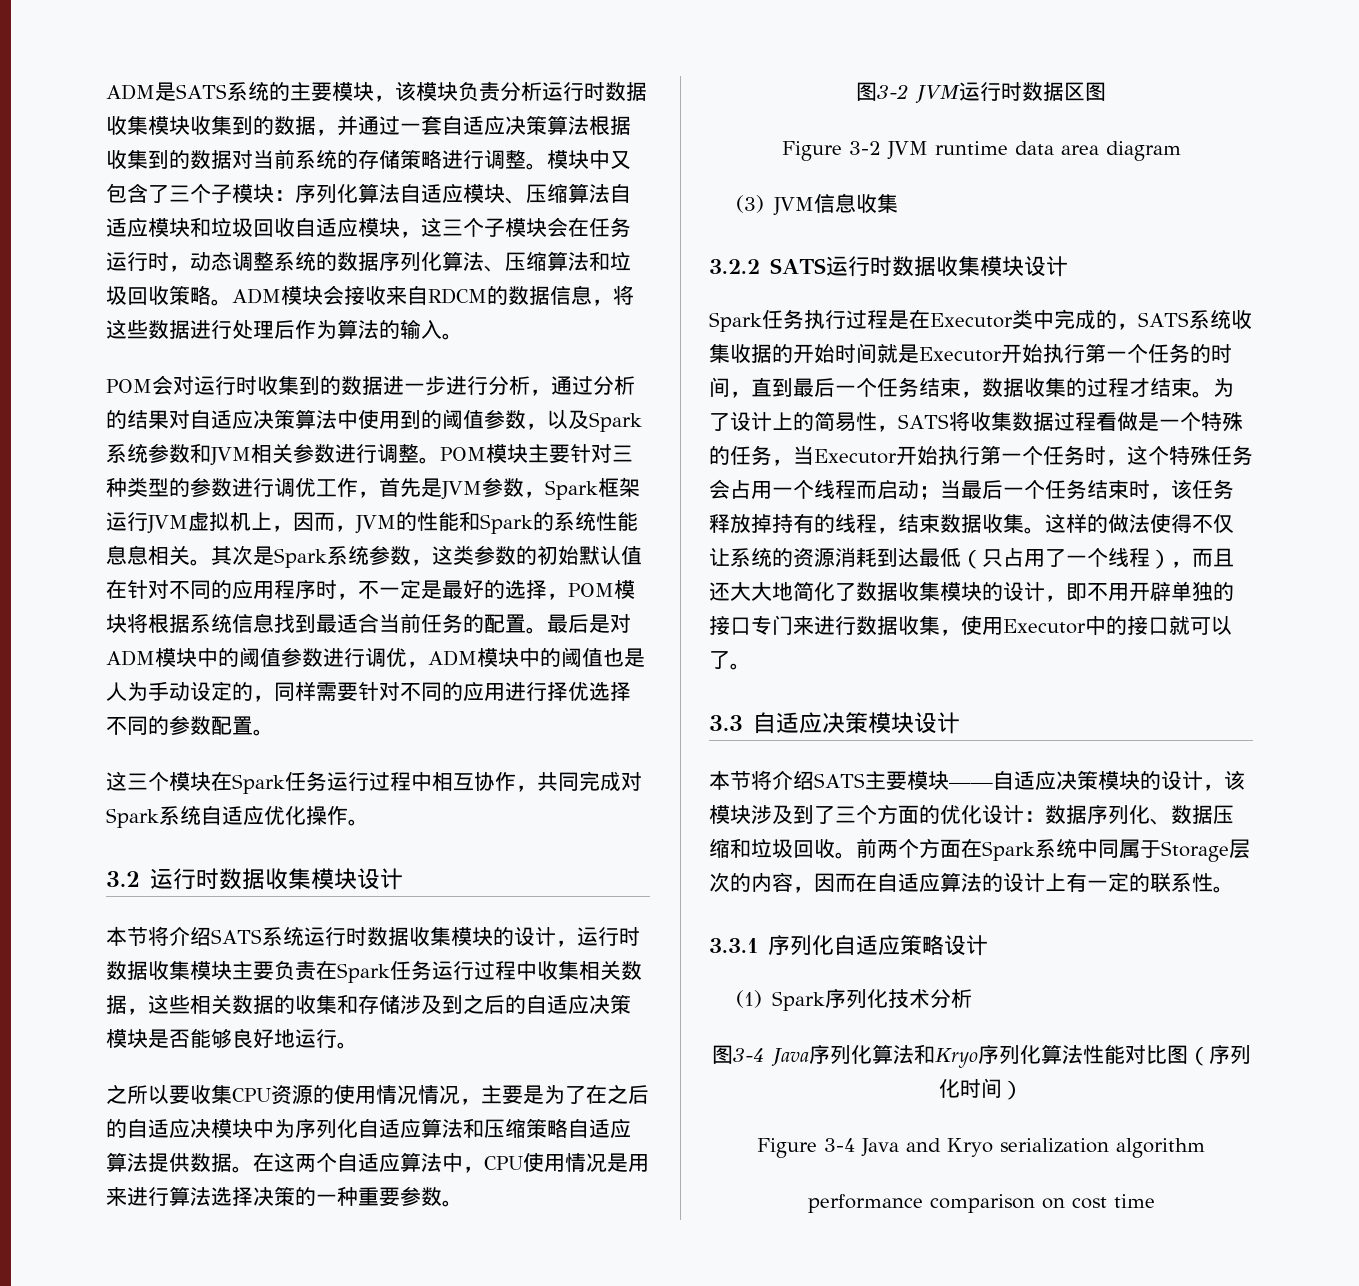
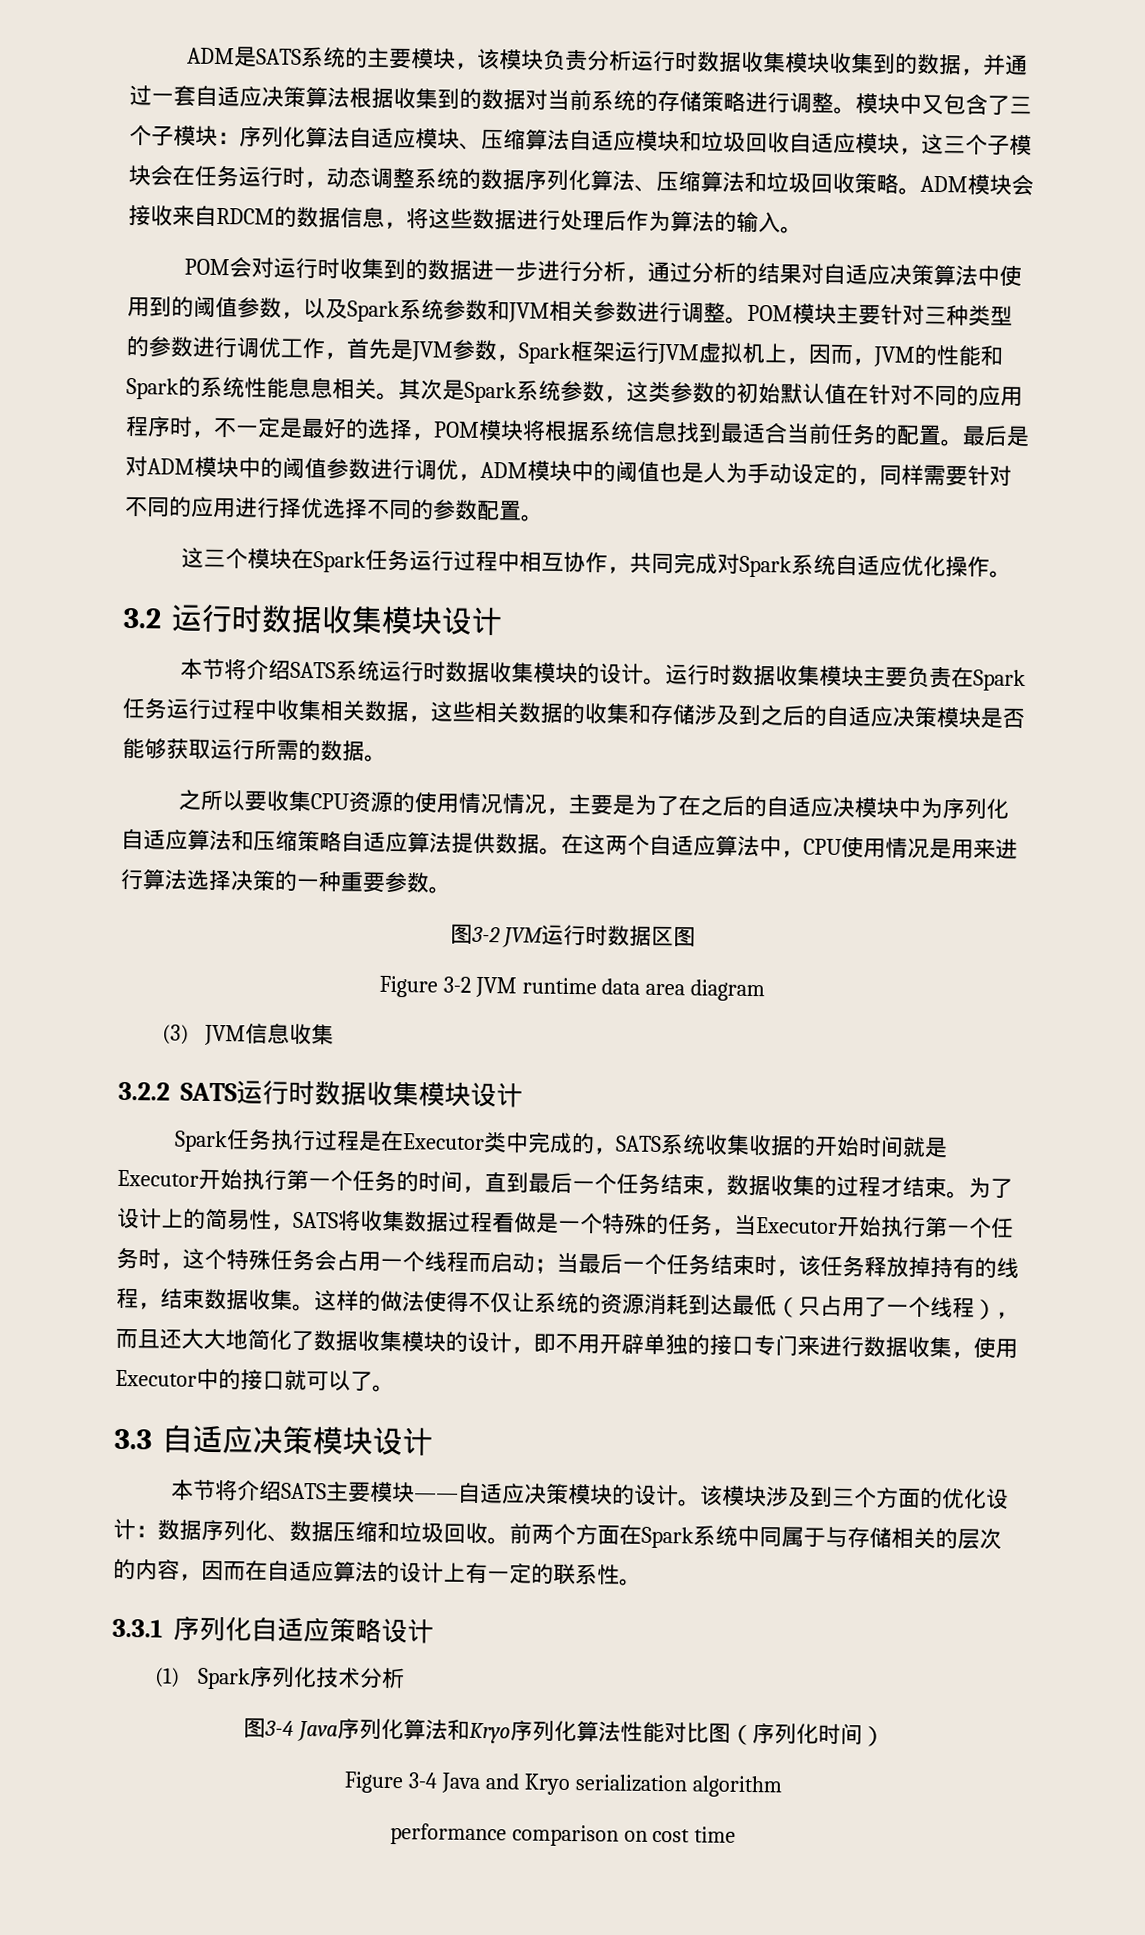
[555,940,577,947] ， -> [642,677,666,686] 。
[232,1028,337,1048] 良好地运行 -> [166,738,365,762] 获取运行所需的数据
[1202,784,1224,791] ， -> [676,1499,701,1507] 。
[814,806,835,824] 了 -> (833, 1496) none
[1161,841,1229,862] Storage -> [825,1526,958,1550] 与存储相关的

